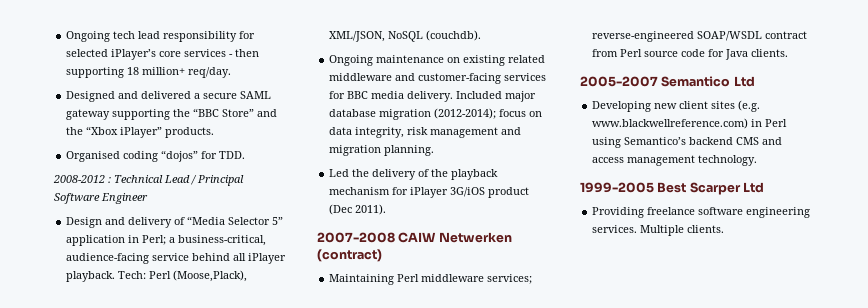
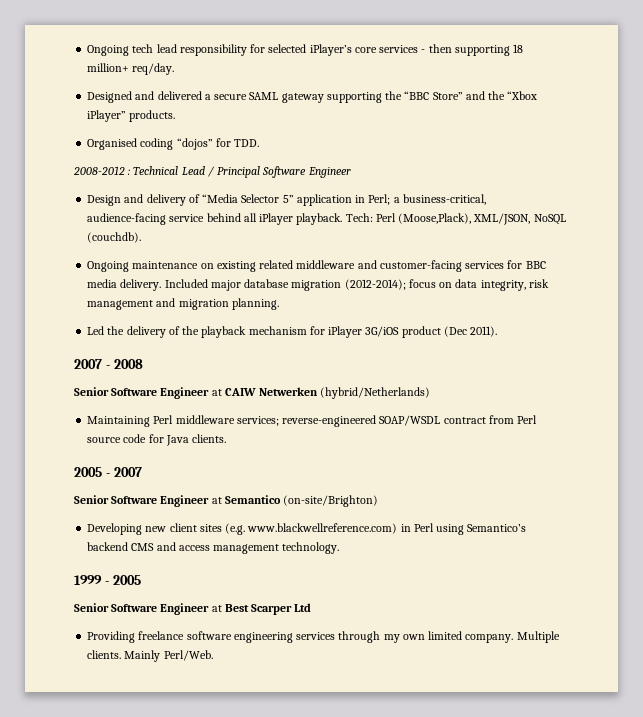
[317,232,395,243] 2007-2008 -> [74,359,143,369] [74,387,222,399] 2007 - 2008 // Senior Software Engineer at
[317,249,382,262] (contract) -> [320,387,431,399] (hybrid/Netherlands)
[580,76,755,87] 2005-2007 Semantico Ltd -> [74,467,142,477] [74,495,379,507] 2005 - 2007 // Senior Software Engineer at Semantico (on-site/Brighton)
[580,182,654,193] 1999-2005 -> [74,575,141,585] [74,603,222,615] 1999 - 2005 // Senior Software Engineer at
[592,225,725,236] services. Multiple clients. -> [296,631,560,643] [87,650,213,662] services through my own limited company. Multiple clients. Mainly Perl/Web.

